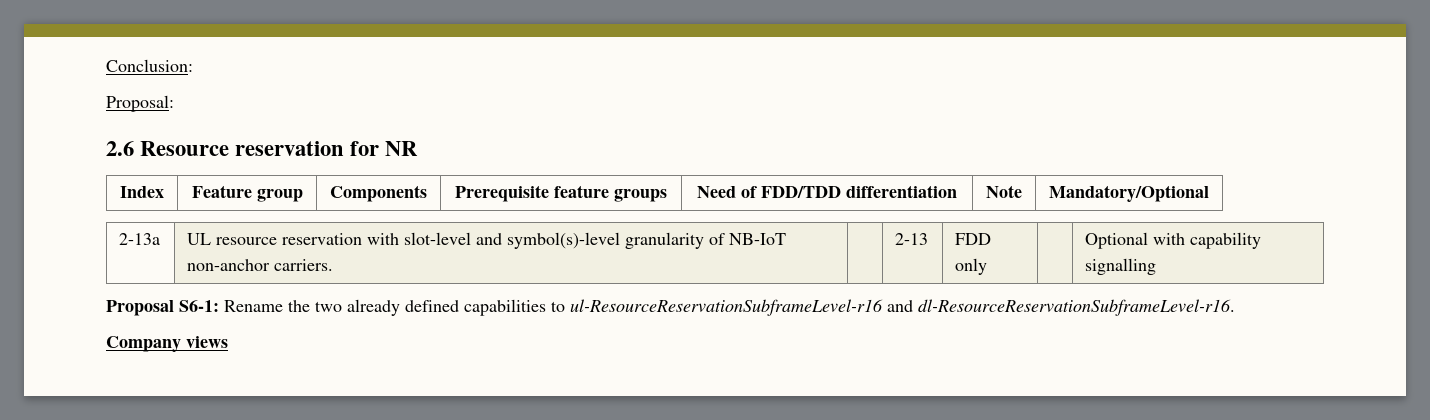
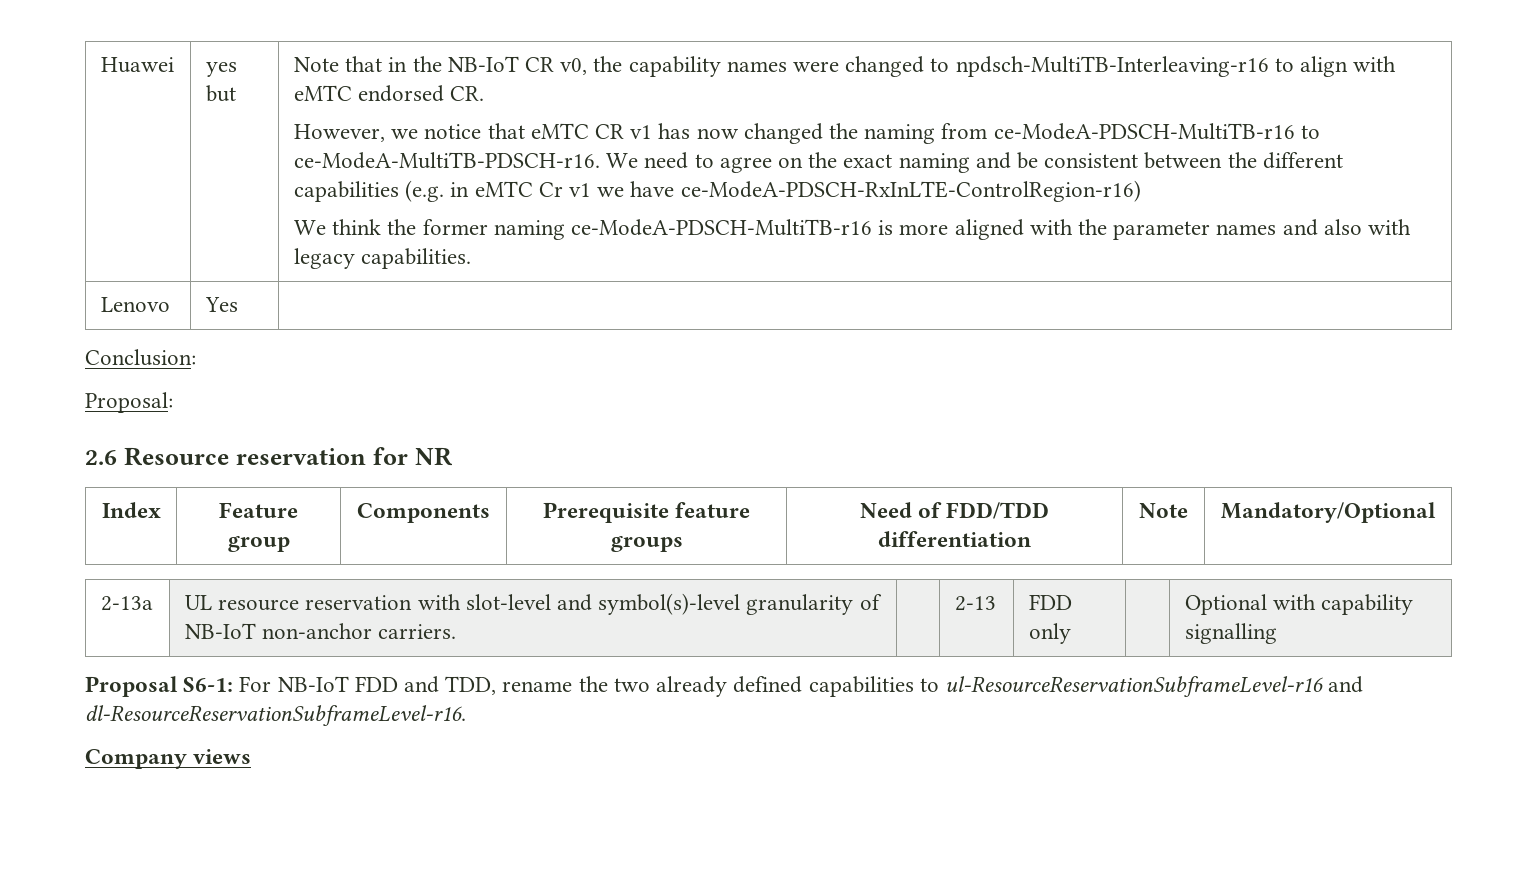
(106, 65) none -> [100,57,174,73] [205,62,237,77] [205,85,236,102] [293,56,1397,77] [293,85,485,102] [293,123,1320,144] [293,152,1343,173] [293,180,1141,202] [293,219,1412,240] [293,248,472,269] [100,297,170,312] [204,297,238,312] Huawei | yes but | Note that in the NB-IoT CR v0, the capability names were changed to npdsch-MultiTB-Interleaving-r16 to align with eMTC endorsed CR. // However, we notice that eMTC CR v1 has now changed the naming from ce-ModeA-PDSCH-MultiTB-r16 to ce-ModeA-MultiTB-PDSCH-r16. We need to agree on the exact naming and be consistent between the different capabilities (e.g. in eMTC Cr v1 we have ce-ModeA-PDSCH-RxInLTE-ControlRegion-r16) // We think the former naming ce-ModeA-PDSCH-MultiTB-r16 is more aligned with the parameter names and also with legacy capabilities. // Lenovo | Yes | //
[224,300,283,312] Rename -> [239,676,573,695] For NB-IoT FDD and TDD, rename

